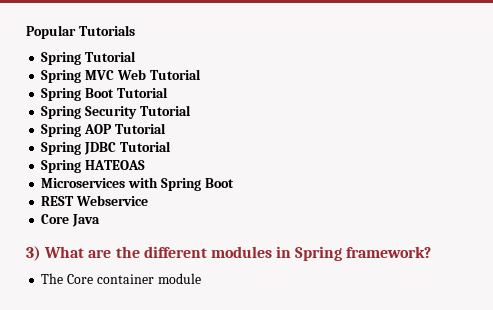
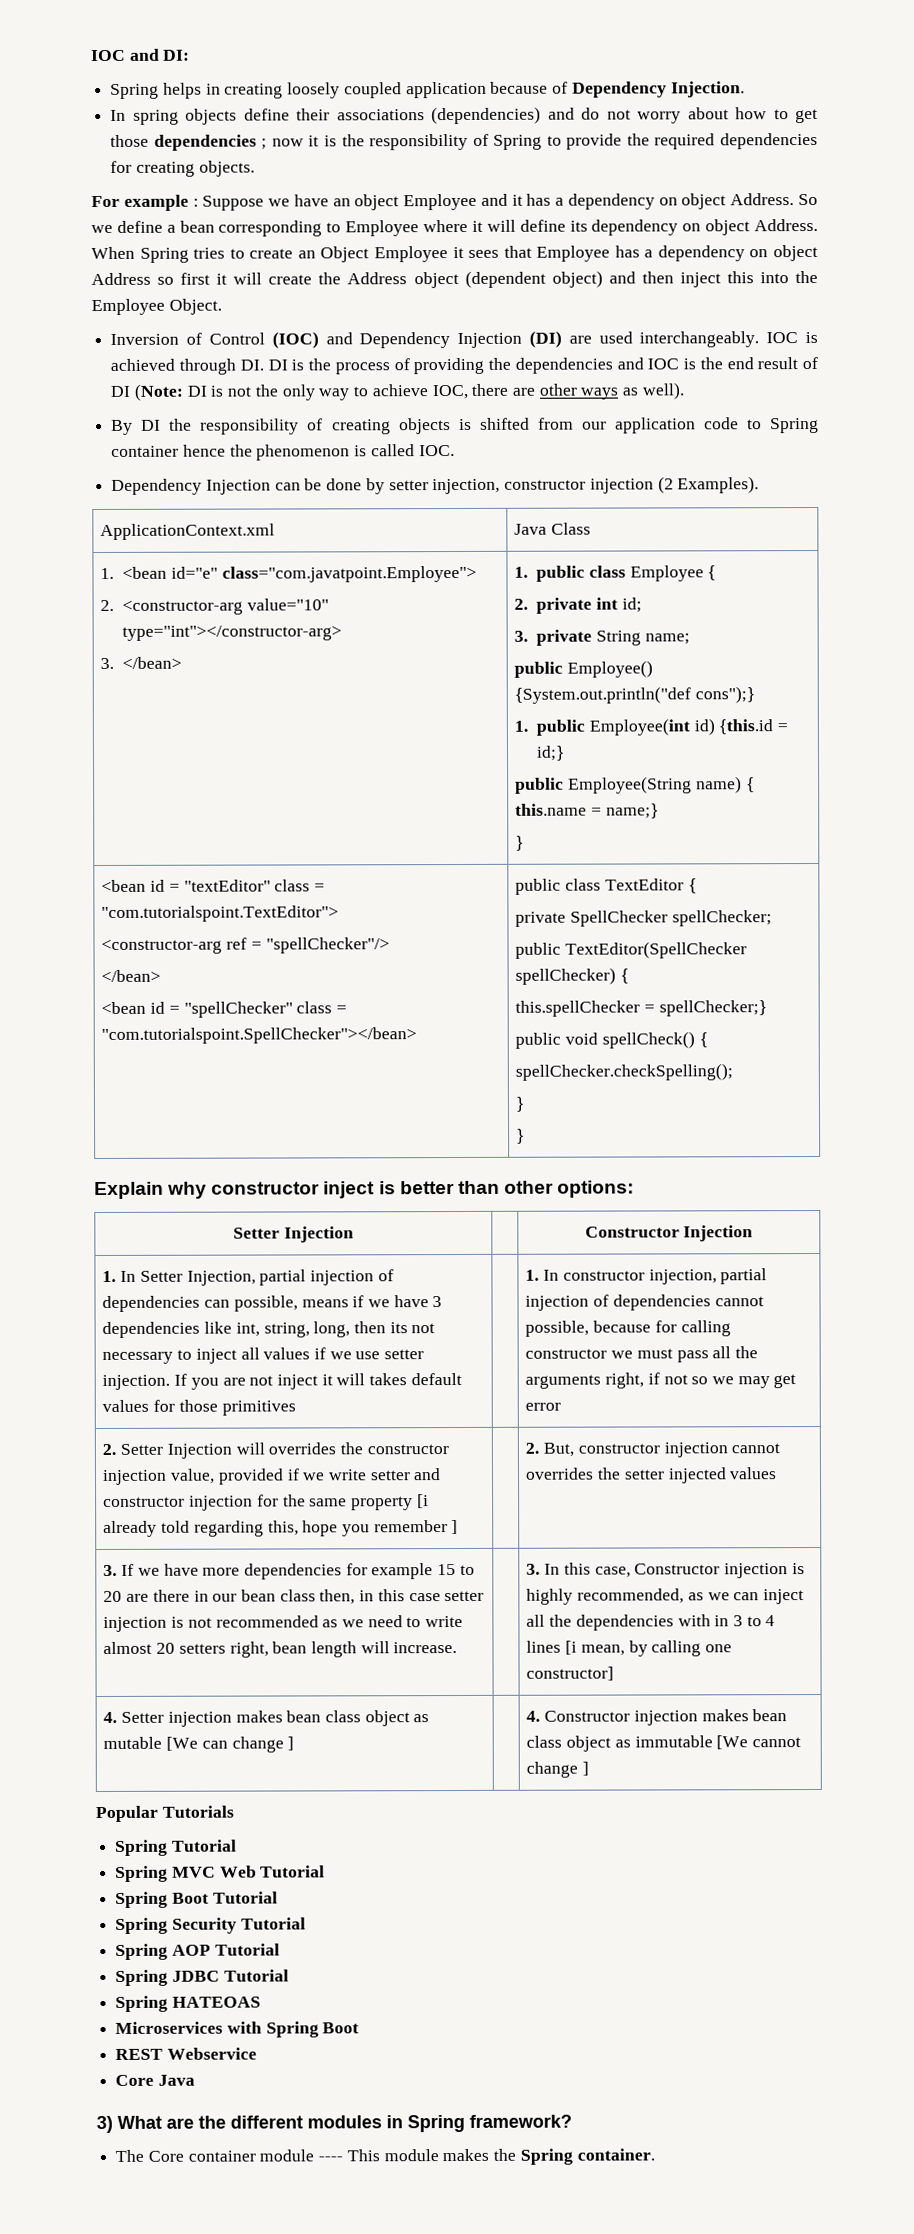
(26, 32) none -> [91,48,191,62] [110,81,745,99] [110,106,819,125] [110,132,819,151] [110,160,255,177] [91,193,818,211] [91,218,819,237] [91,244,818,263] [91,270,818,289] [91,298,222,316] [110,330,818,349] [110,356,818,375] [110,382,684,401] [111,417,820,435] [111,444,455,461] [111,476,760,495] [100,523,276,540] [514,522,592,535] [100,565,477,583] [100,598,329,615] [122,625,343,641] [100,656,183,669] [514,565,717,582] [514,597,642,614] [514,629,690,646] [514,660,654,678] [514,686,756,704] [514,718,788,736] [536,745,566,761] [515,776,755,794] [515,803,659,819] [515,835,525,851] [101,879,325,892] [101,905,340,922] [101,937,390,954] [101,969,162,982] [101,1001,347,1018] [101,1027,418,1044] [515,878,697,895] [515,910,772,927] [515,941,748,959] [515,967,630,985] [515,1000,767,1017] [515,1031,708,1049] [515,1063,734,1081] [515,1096,525,1112] [516,1128,526,1144] [94,1180,635,1200] [233,1226,354,1243] [584,1225,754,1242] [102,1269,394,1286] [102,1295,443,1312] [102,1321,436,1338] [102,1347,425,1364] [102,1372,462,1390] [102,1399,296,1416] [525,1268,768,1285] [525,1294,764,1311] [525,1320,731,1337] [525,1346,758,1363] [525,1372,797,1389] [525,1402,562,1411] [102,1442,449,1459] [102,1468,442,1485] [103,1494,429,1511] [103,1519,459,1537] [525,1442,781,1458] [525,1467,778,1484] [103,1563,475,1580] [103,1589,485,1605] [103,1615,464,1632] [103,1641,458,1658] [526,1562,805,1579] [526,1588,804,1605] [526,1614,776,1631] [526,1640,732,1657] [526,1666,615,1681] [103,1710,430,1727] [103,1736,295,1753] [526,1709,788,1726] [526,1735,801,1752] [526,1761,590,1778] IOC and DI: // Spring helps in creating loosely coupled application because of Dependency Injection. // In spring objects define their associations (dependencies) and do not worry about how to get those dependencies ; now it is the responsibility of Spring to provide the required dependencies for creating objects. // For example : Suppose we have an object Employee and it has a dependency on object Address. So we define a bean corresponding to Employee where it will define its dependency on object Address. When Spring tries to create an Object Employee it sees that Employee has a dependency on object Address so first it will create the Address object (dependent object) and then inject this into the Employee Object. // Inversion of Control (IOC) and Dependency Injection (DI) are used interchangeably. IOC is achieved through DI. DI is the process of providing the dependencies and IOC is the end result of DI (Note: DI is not the only way to achieve IOC, there are other ways as well). // By DI the responsibility of creating objects is shifted from our application code to Spring container hence the phenomenon is called IOC. // Dependency Injection can be done by setter injection, constructor injection (2 Examples). // ApplicationContext.xml | Java Class // 1. <bean id="e" class="com.javatpoint.Employee"> // 2. <constructor-arg value="10" type="int"></constructor-arg> // 3. </bean> | 1. public class Employee { // 2. private int id; // 3. private String name; // public Employee() {System.out.println("def cons");} // 1. public Employee(int id) {this.id = id;} // public Employee(String name) { this.name = name;} // } // <bean id = "textEditor" class = "com.tutorialspoint.TextEditor"> // <constructor-arg ref = "spellChecker"/> // </bean> // <bean id = "spellChecker" class = "com.tutorialspoint.SpellChecker"></bean> | public class TextEditor { // private SpellChecker spellChecker; // public TextEditor(SpellChecker spellChecker) { // this.spellChecker = spellChecker;} // public void spellCheck() { // spellChecker.checkSpelling(); // } // } // Explain why constructor inject is better than other options: // Setter Injection | | Constructor Injection // 1. In Setter Injection, partial injection of dependencies can possible, means if we have 3 dependencies like int, string, long, then its not necessary to inject all values if we use setter injection. If you are not inject it will takes default values for those primitives | | 1. In constructor injection, partial injection of dependencies cannot possible, because for calling constructor we must pass all the arguments right, if not so we may get error // 2. Setter Injection will overrides the constructor injection value, provided if we write setter and constructor injection for the same property [i already told regarding this, hope you remember ] | | 2. But, constructor injection cannot overrides the setter injected values // 3. If we have more dependencies for example 15 to 20 are there in our bean class then, in this case setter injection is not recommended as we need to write almost 20 setters right, bean length will increase. | | 3. In this case, Constructor injection is highly recommended, as we can inject all the dependencies with in 3 to 4 lines [i mean, by calling one constructor] // 4. Setter injection makes bean class object as mutable [We can change ] | | 4. Constructor injection makes bean class object as immutable [We cannot change ] //
(201, 278) none -> [318,2148,655,2165] ---- This module makes the Spring container.

